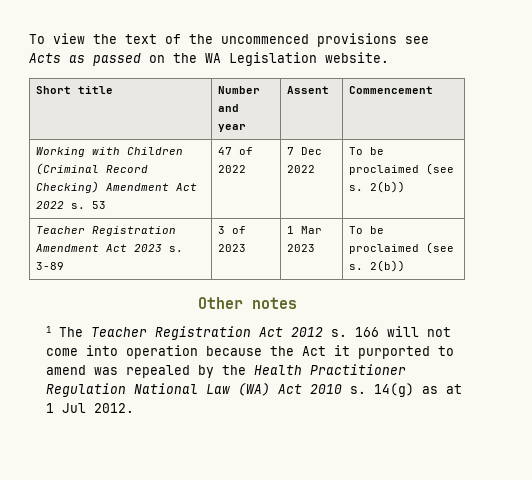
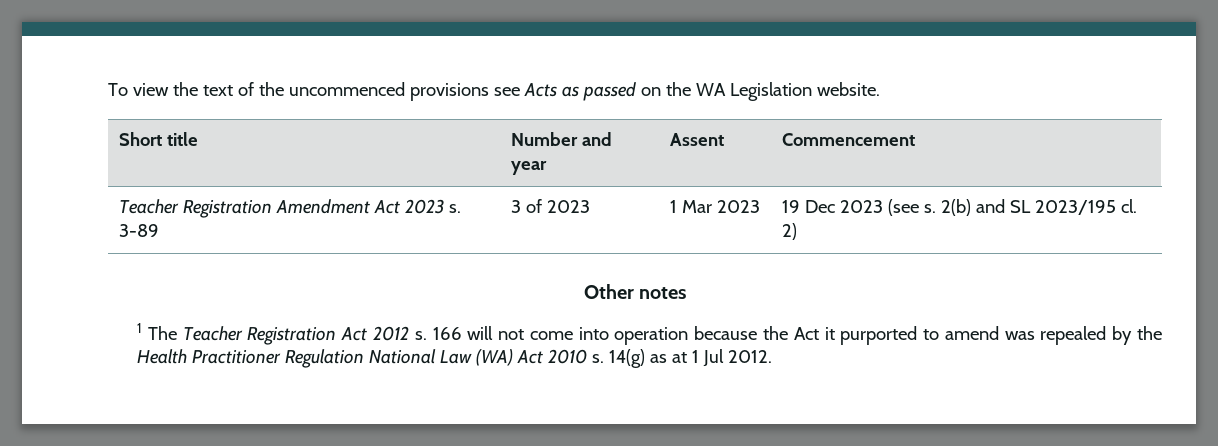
[36,147,184,157] [36,163,149,175] [36,181,198,193] [36,201,107,209] [218,147,254,155] [218,165,247,173] [287,147,323,155] [287,165,316,173] [349,147,385,155] [349,163,455,175] [349,181,406,193] // Working with Children (Criminal Record Checking) Amendment Act 2022 s. 53 | 47 of 2022 | 7 Dec 2022 | To be proclaimed (see s. 2(b)) -> (915, 139) none
[349,226,385,234] [349,242,455,254] [349,260,406,272] To be proclaimed (see s. 2(b)) -> [781,199,1137,216] [781,223,797,240] 19 Dec 2023 (see s. 2(b) and SL 2023/195 cl. 2)

